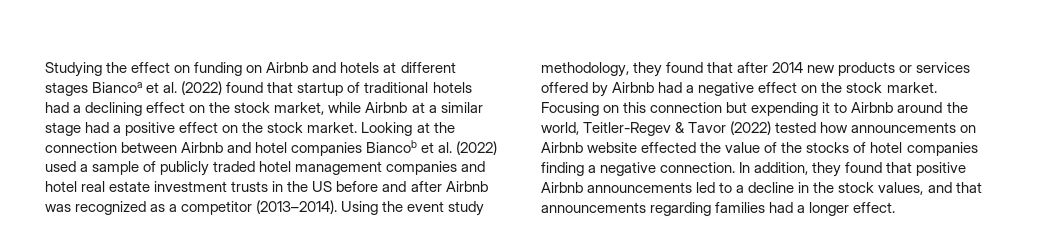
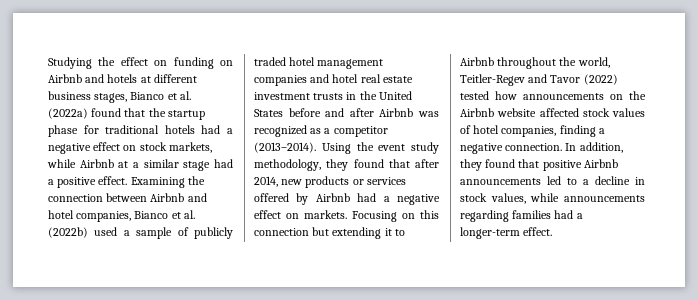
[45,81,361,96] stages Biancoa et al. (2022) found that startup of -> [48,91,191,103] [48,108,205,120] [48,125,99,137] business stages, Bianco et al. (2022a) found that the startup phase for
[85,102,325,116] declining effect on the stock market, -> [48,142,212,154] negative effect on stock markets,
[179,122,430,136] effect on the stock market. Looking at -> [98,176,185,188] effect. Examining
[291,140,498,156] companies Biancob et al. (2022) -> [76,210,195,222] [48,227,88,238] companies, Bianco et al. (2022b)
[312,181,333,192] US -> [378,91,412,100] [254,109,283,117] United States
[772,62,804,73] 2014 -> [254,176,278,187] 2014,
[821,82,937,93] the stock market. -> [304,210,347,219] markets.
[751,102,819,116] expending -> [332,227,382,239] extending
[897,102,943,113] around -> [497,57,557,69] throughout
[675,122,686,133] & -> [528,74,548,83] and
(977, 129) none -> [629,91,646,100] the
[641,142,850,153] effected the value of the stocks -> [539,108,645,117] affected stock values
[906,142,978,156] companies -> [501,126,557,137] companies,
[813,182,835,193] the -> (645, 181) none
[927,182,982,193] and that -> [530,193,560,202] while
[809,202,850,216] longer -> [460,227,520,239] longer-term

